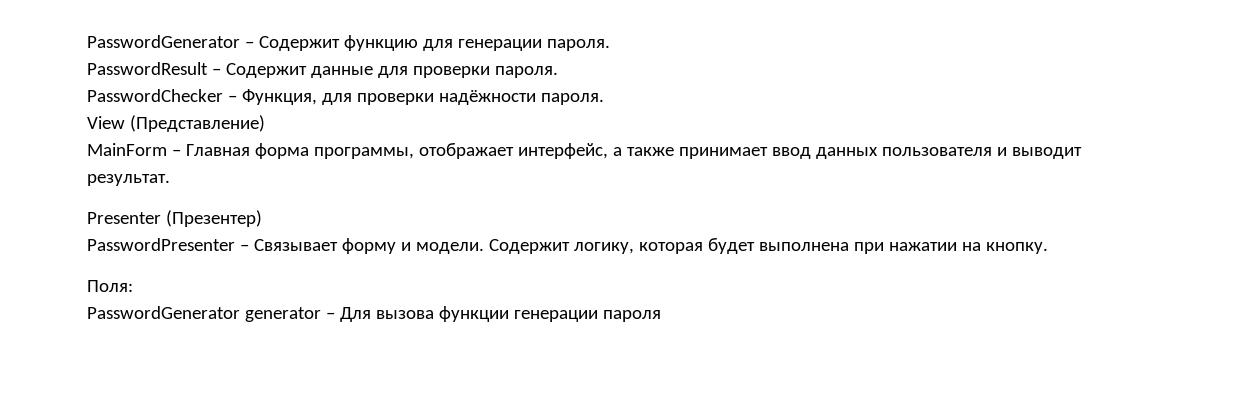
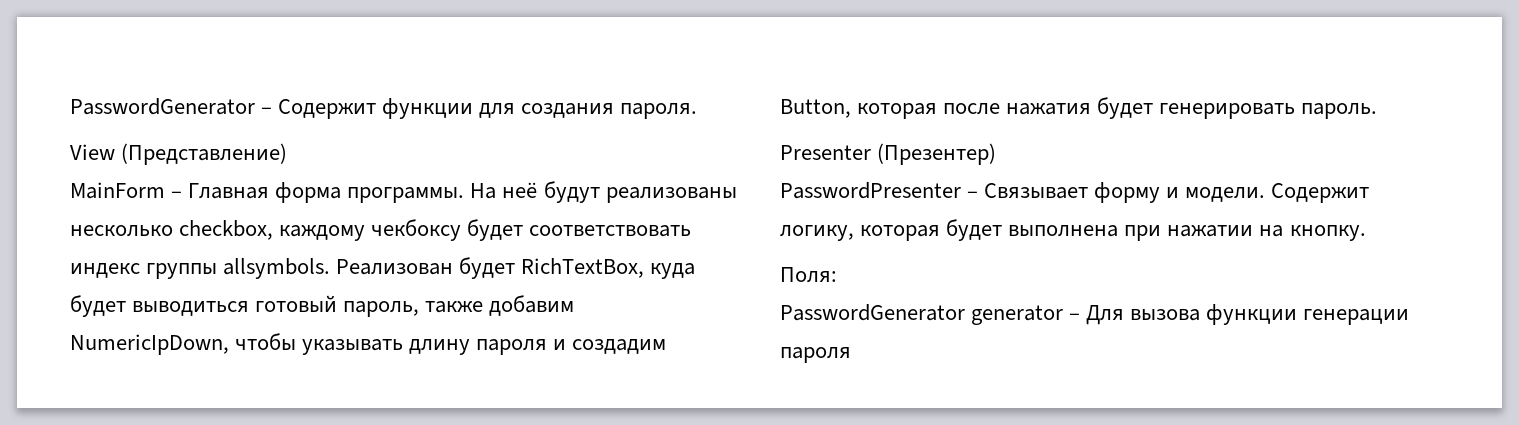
[343,35,610,51] [87,62,558,78] [87,89,536,105] функцию для генерации пароля. // PasswordResult – Содержит данные для проверки пароля. // PasswordChecker – Функция, для проверки надёжности -> [382,98,615,119] функции для создания
[313,143,1082,159] [87,174,170,186] программы, отображает интерфейс, а также принимает ввод данных пользователя и выводит результат. -> [347,181,737,203] [70,219,692,241] [70,257,696,279] [70,295,575,317] [70,333,667,355] [780,97,1378,119] программы. На неё будут реализованы несколько checkbox, каждому чекбоксу будет соответствовать индекс группы allsymbols. Реализован будет RichTextBox, куда будет выводиться готовый пароль, также добавим NumericIpDown, чтобы указывать длину пароля и создадим Button, которая после нажатия будет генерировать пароль.

